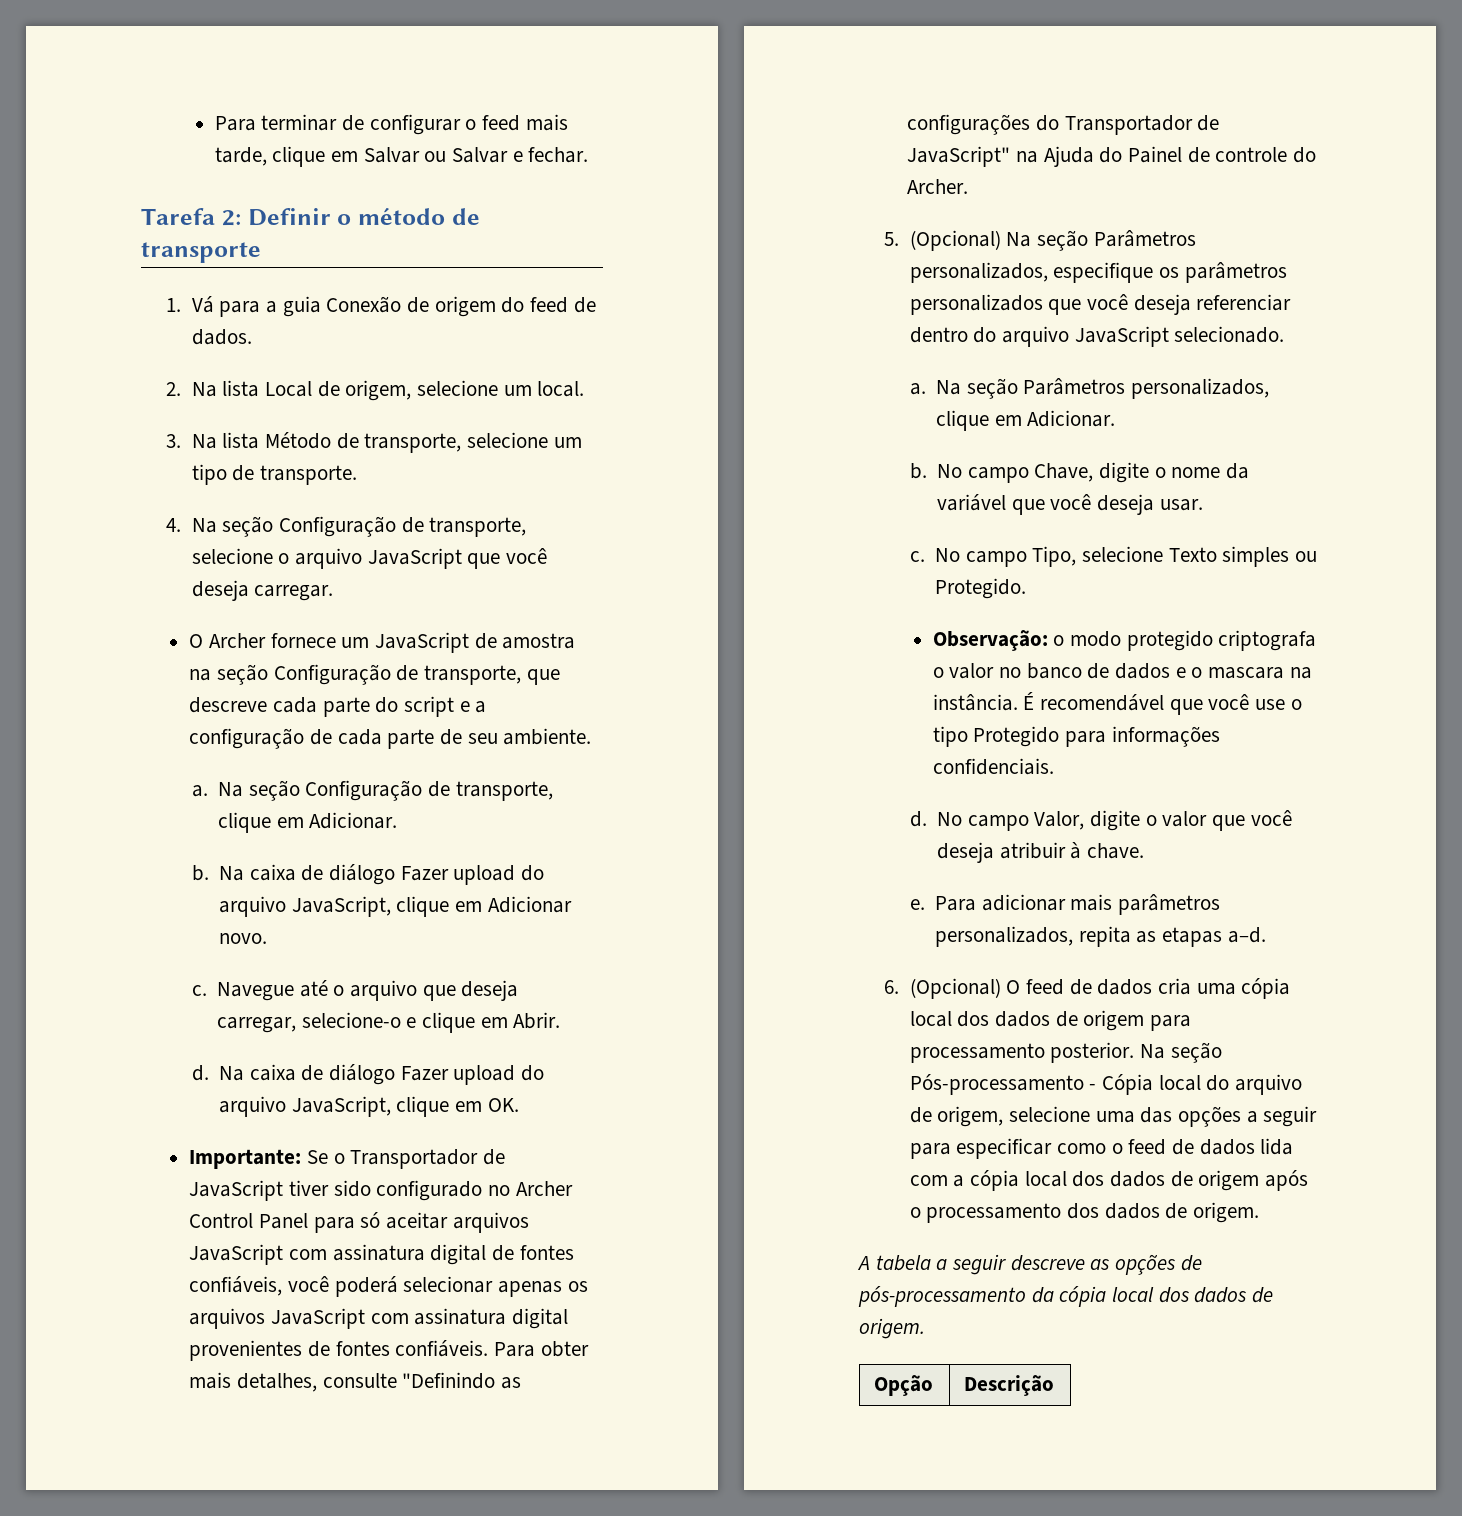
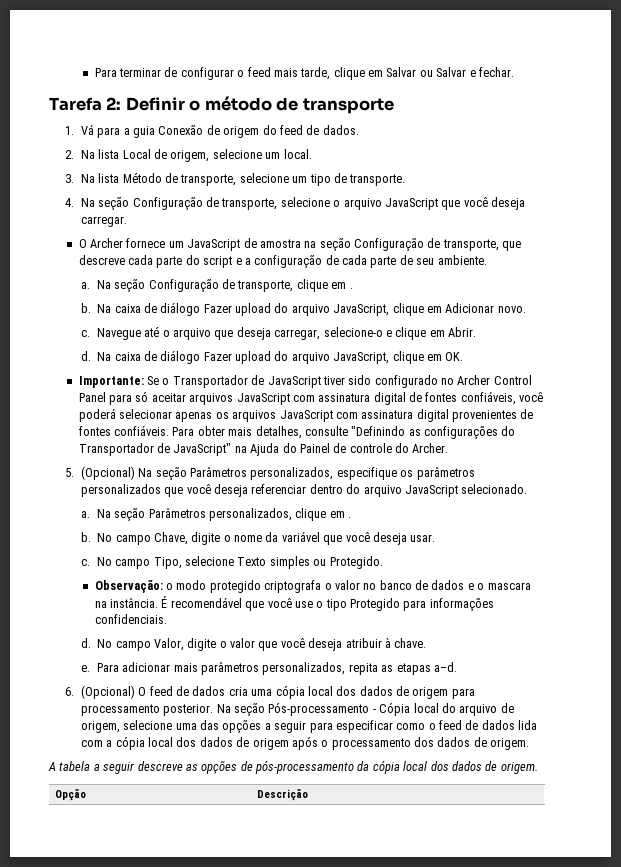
[309,812,398,829] Adicionar. -> [349,288,353,289] .
[1027,410,1116,427] Adicionar. -> [348,517,352,518] .

